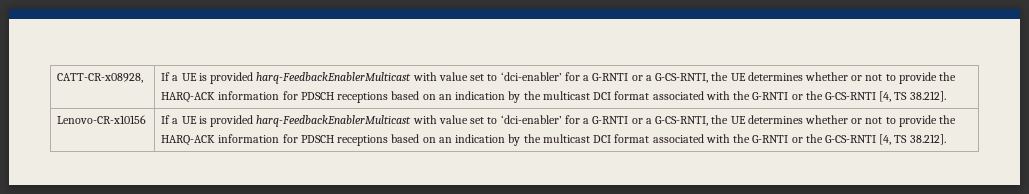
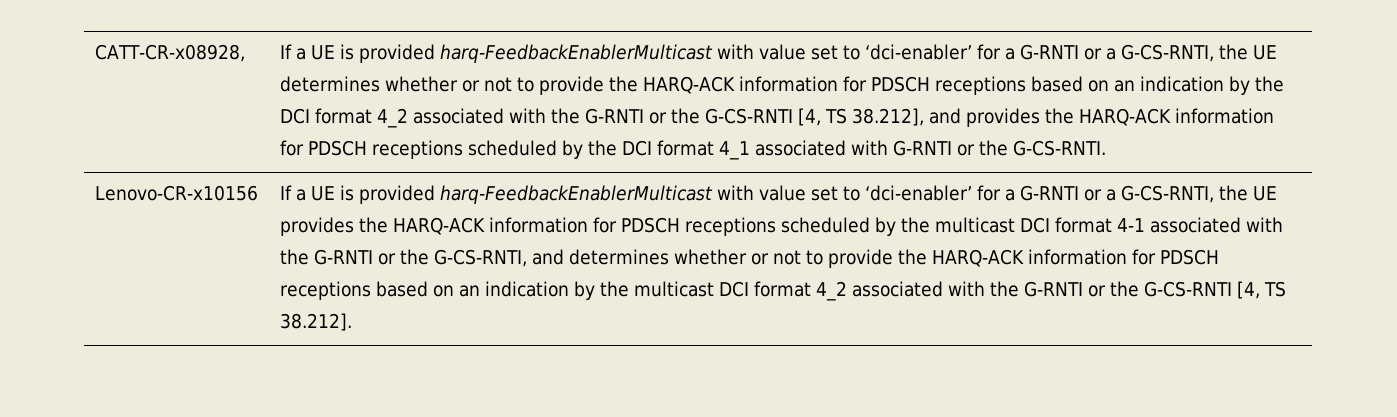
[542,91,946,102] multicast DCI format associated with the G-RNTI or the G-CS-RNTI [4, TS 38.212]. -> [279,108,1274,128] [279,140,1106,160] DCI format 4_2 associated with the G-RNTI or the G-CS-RNTI [4, TS 38.212], and provides the HARQ-ACK information for PDSCH receptions scheduled by the DCI format 4_1 associated with G-RNTI or the G-CS-RNTI.
(746, 120) none -> [279,217,1283,236] [279,249,564,267] provides the HARQ-ACK information for PDSCH receptions scheduled by the multicast DCI format 4-1 associated with the G-RNTI or the G-CS-RNTI, and
(650, 138) none -> [815,281,847,301] 4_2

